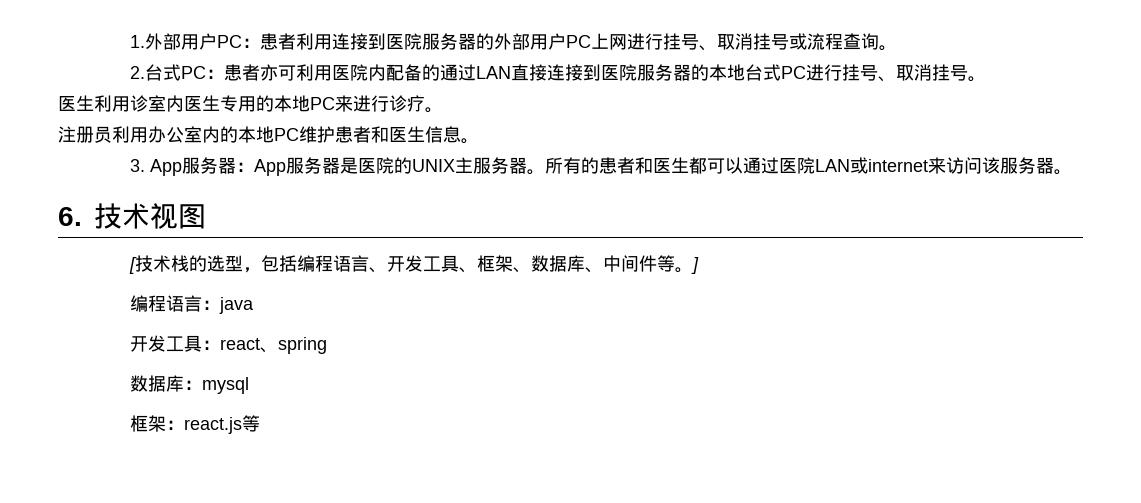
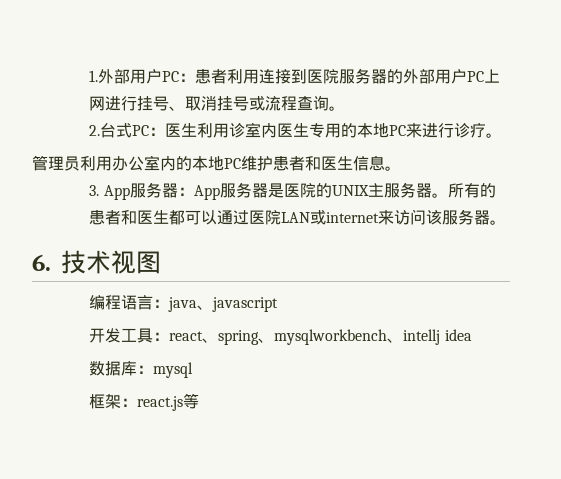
[223,64,986,82] 患者亦可利用医院内配备的通过LAN直接连接到医院服务器的本地台式PC进行挂号、取消挂号。 // -> (166, 131) none
[58,126,94,143] 注册 -> [32,155,64,171] 管理
[128,255,699,274] // [技术栈的选型，包括编程语言、开发工具、框架、数据库、中间件等。] -> (161, 262) none
(254, 305) none -> [197,297,279,312] 、javascript
(327, 345) none -> [258,329,472,345] 、mysqlworkbench、intellj idea

